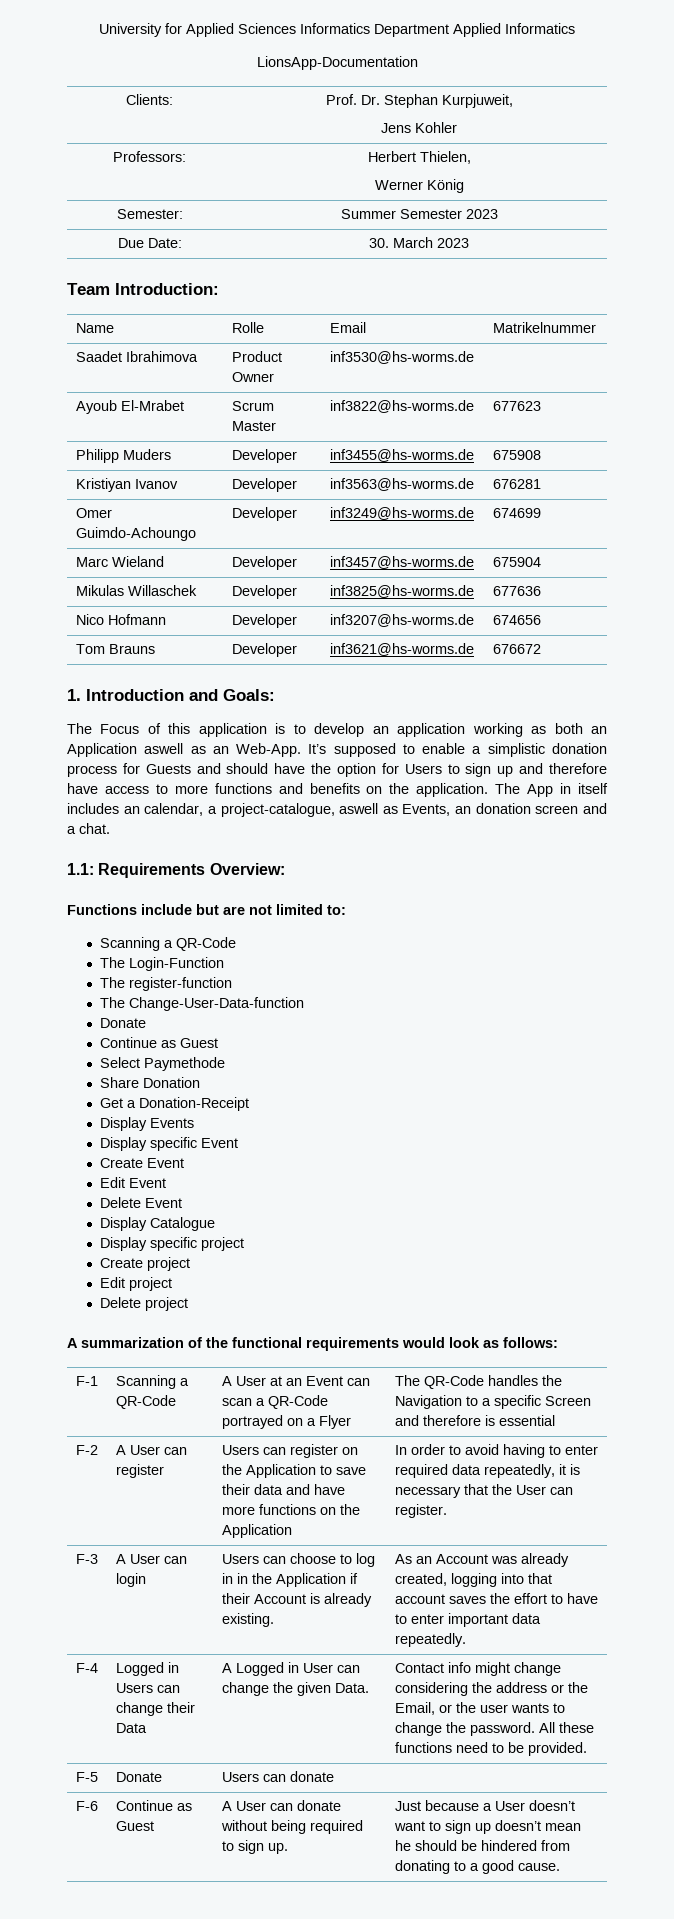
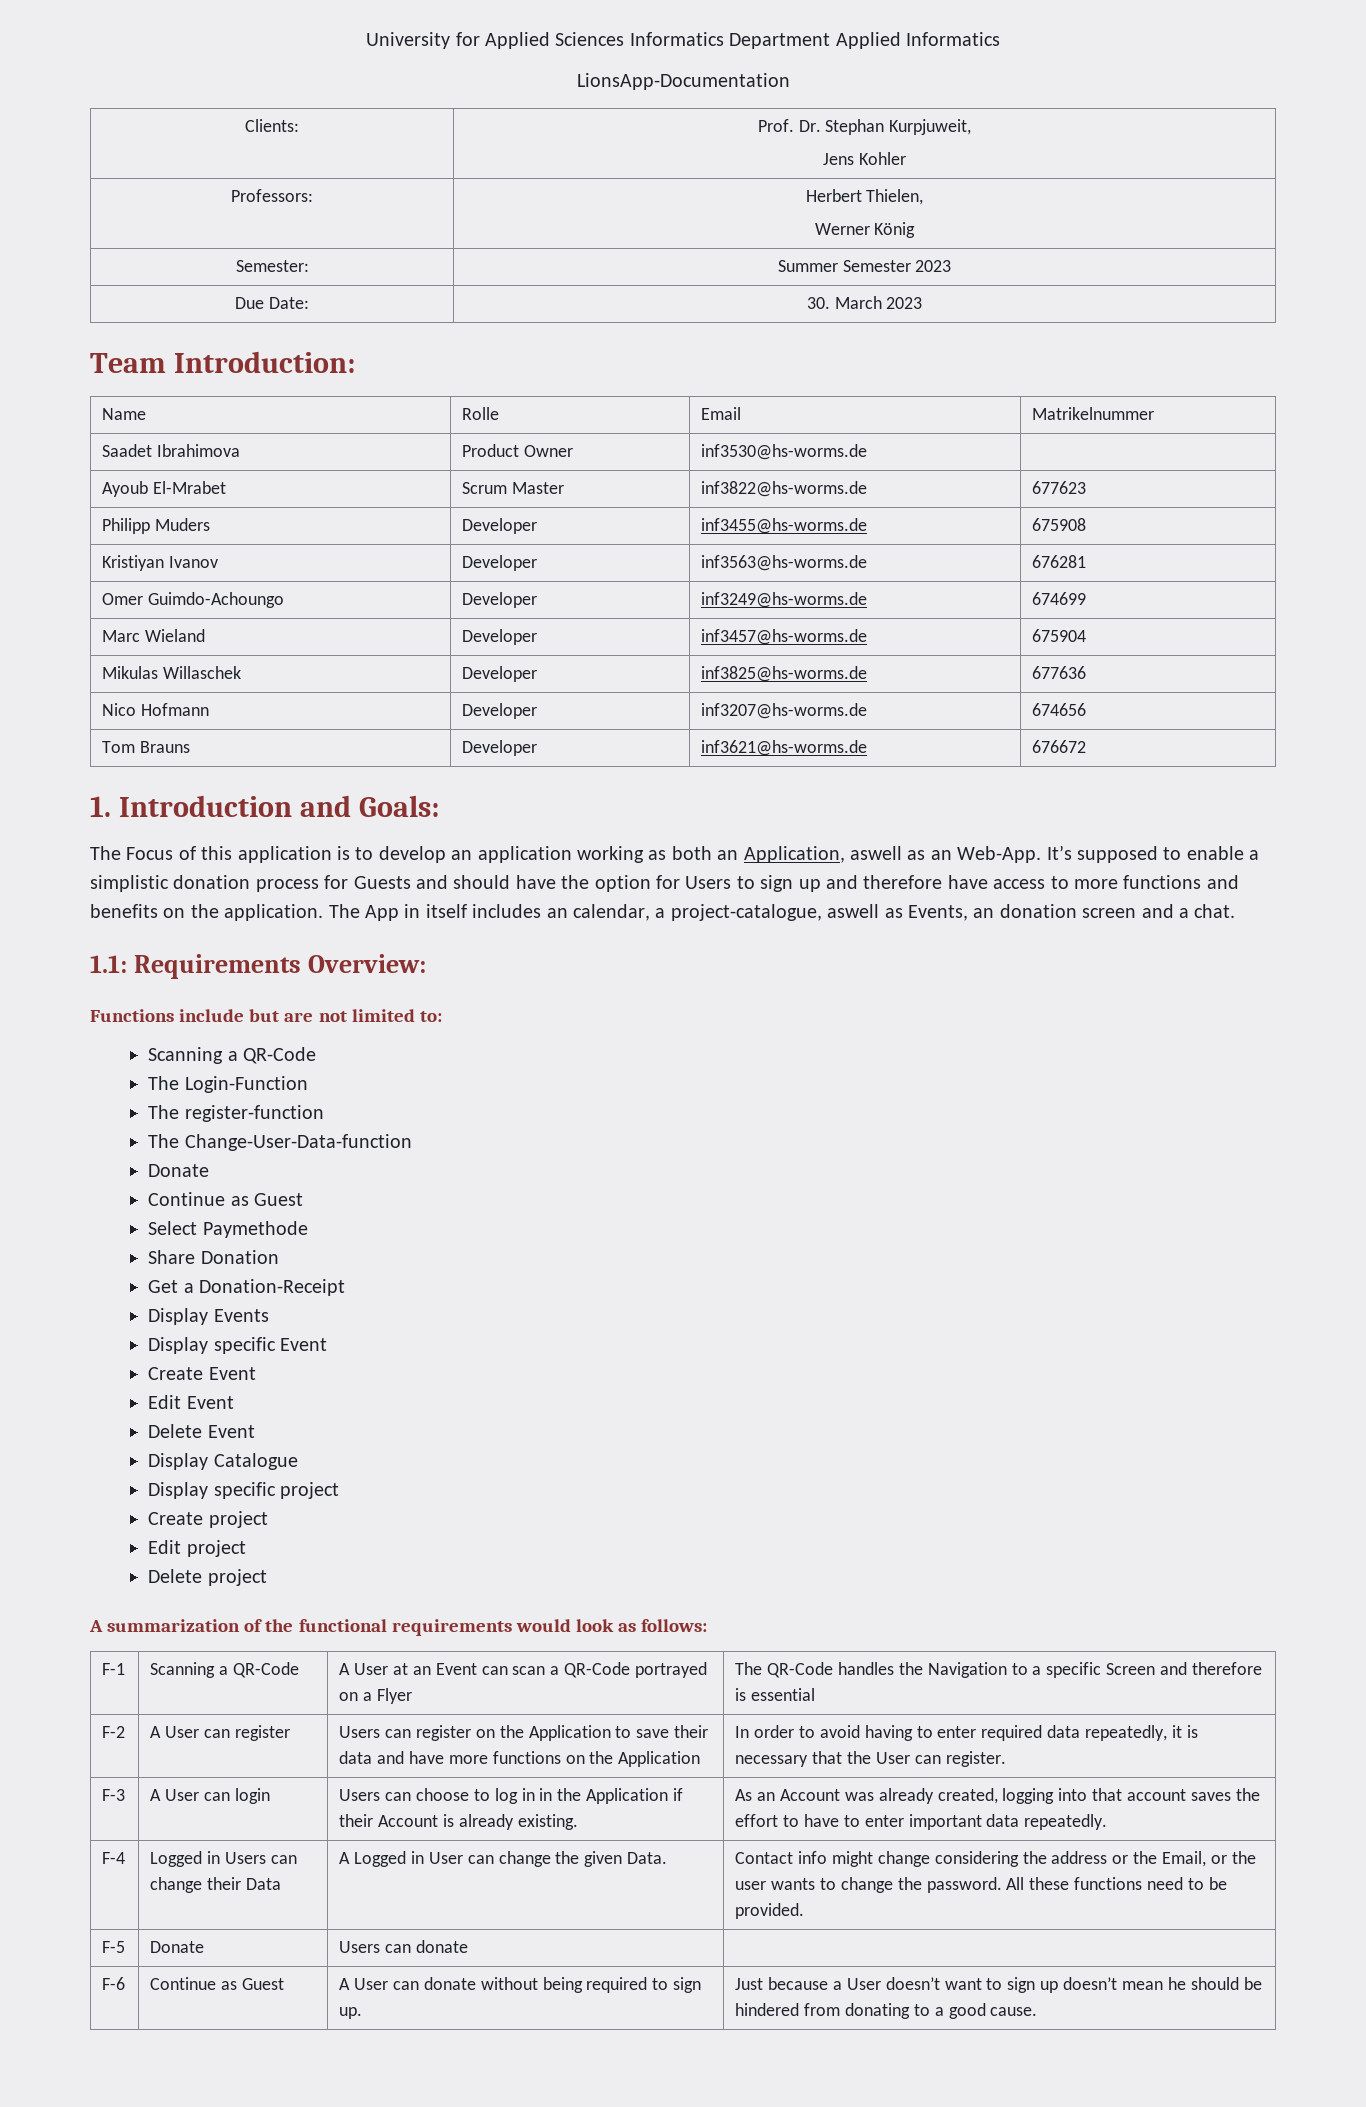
[67,743,137,757] Application -> [743,846,845,863] Application,

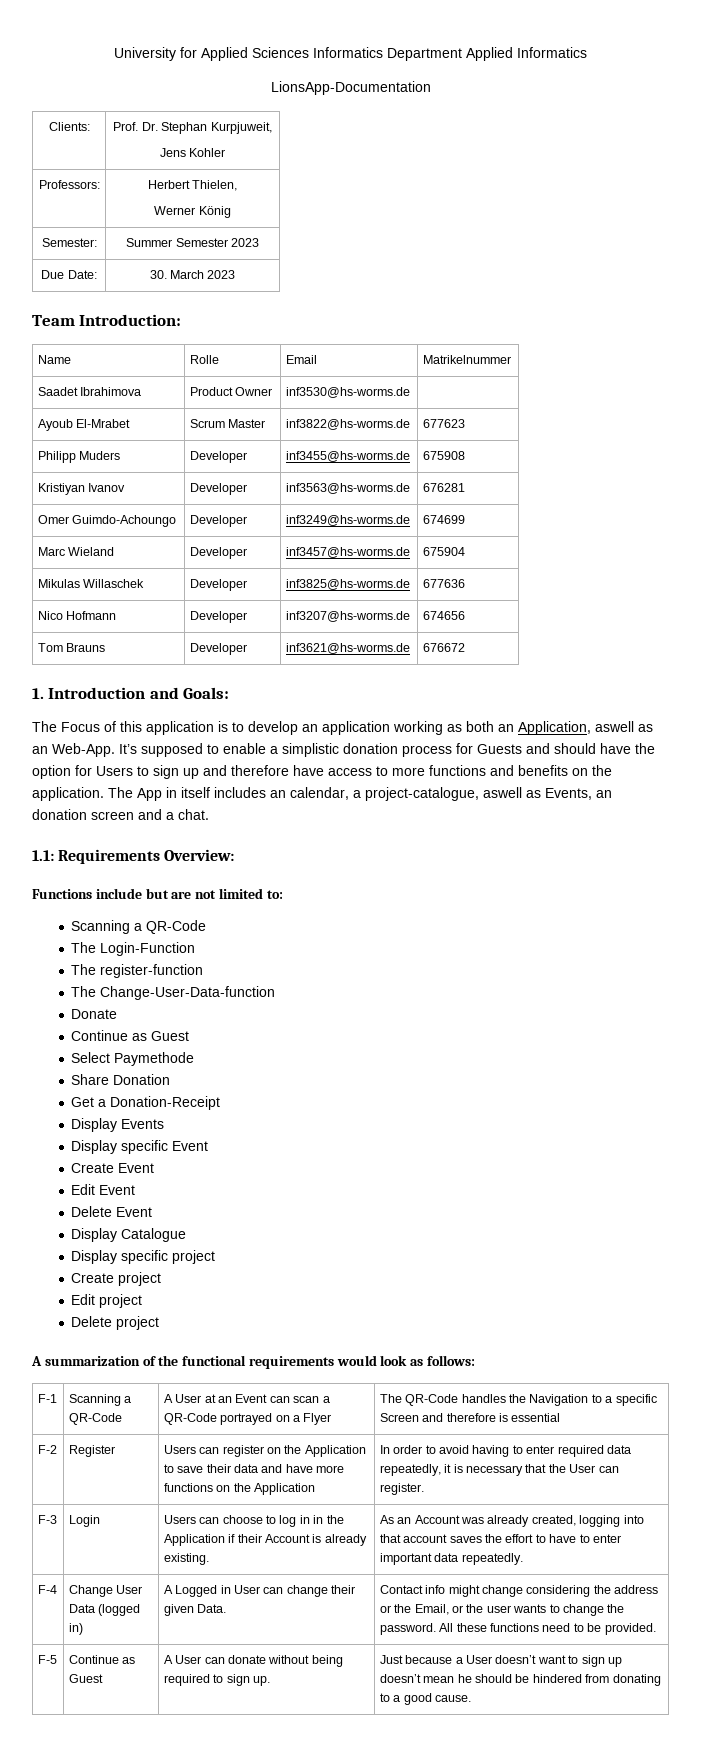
[150,1725,290,1741] A User can register -> [68,1445,115,1457] Register
[150,1788,270,1804] A User can login -> [68,1515,100,1527] Login
[150,1851,297,1867] [150,1877,242,1893] Logged in Users can change their -> [68,1585,143,1597] Change User
(282, 1884) none -> [98,1604,141,1616] [68,1623,83,1635] (logged in)
[555,1851,580,1864] the -> [331,1585,356,1594] their
[150,1941,205,1953] [339,1940,469,1953] [102,1977,126,1990] | Donate | Users can donate | // F-6 -> (57, 1659) none

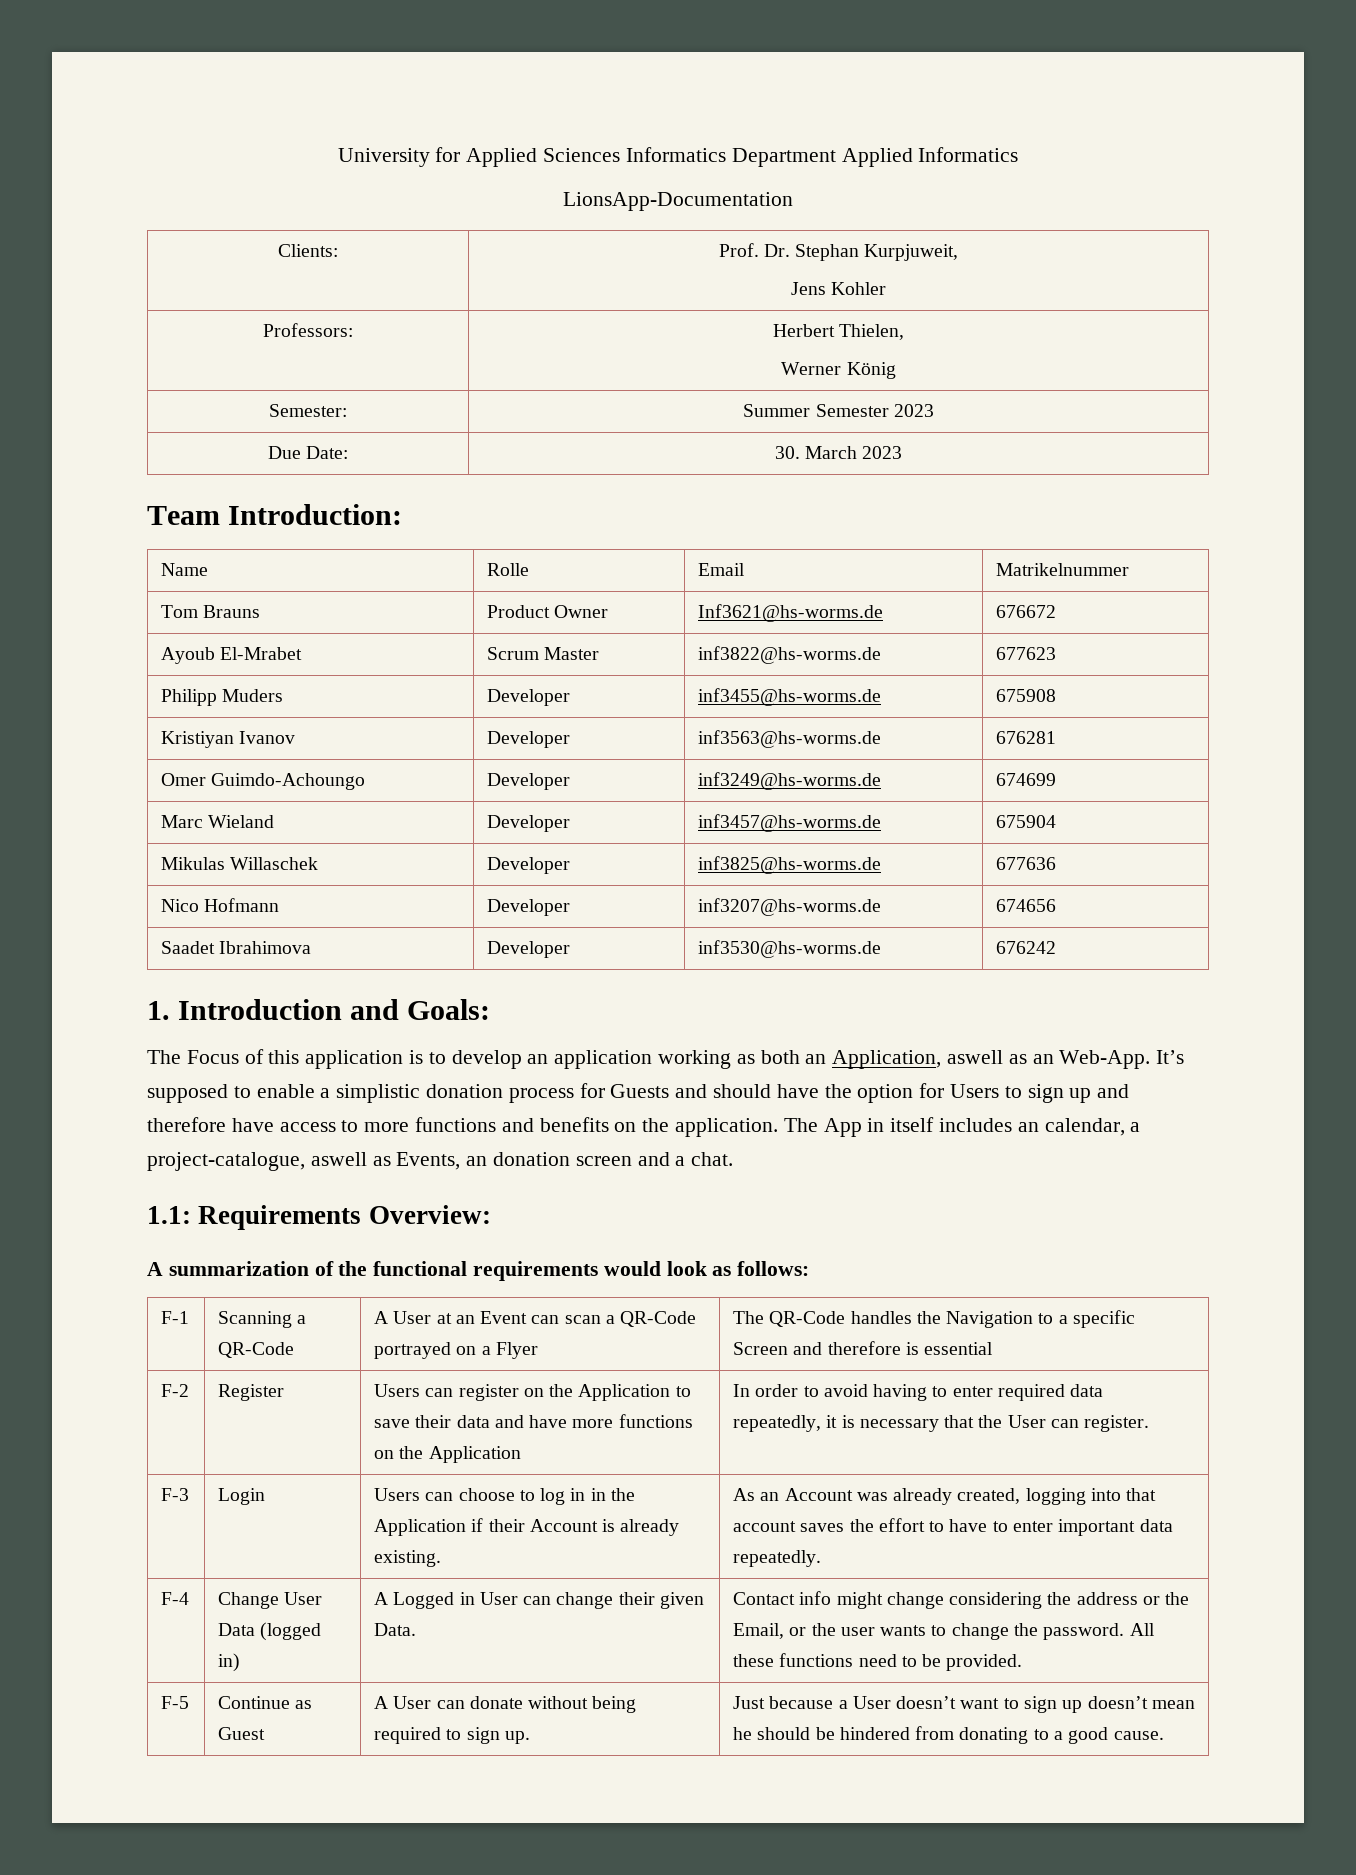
[37,387,142,396] Saadet Ibrahimova -> [161,605,261,618] Tom Brauns
[285,387,410,398] inf3530@hs-worms.de | -> [698,604,884,622] [996,605,1057,618] Inf3621@hs-worms.de | 676672
[37,643,106,652] [189,643,247,655] [285,643,410,654] [422,643,465,652] Tom Brauns | Developer | inf3621@hs-worms.de | 676672 -> [161,941,312,954] [487,941,571,958] [698,940,882,958] [996,941,1057,954] Saadet Ibrahimova | Developer | inf3530@hs-worms.de | 676242
[32,888,283,899] [71,920,207,934] [71,942,196,956] [71,964,204,978] [71,986,276,1000] [71,1009,118,1019] [71,1030,190,1041] [71,1052,195,1066] [71,1074,171,1085] [71,1096,221,1110] [71,1118,165,1132] [71,1140,209,1154] [71,1163,155,1173] [71,1184,136,1195] [71,1206,153,1217] [71,1228,187,1242] [71,1250,216,1264] [71,1272,162,1286] [71,1294,143,1308] [71,1316,160,1330] // Functions include but are not limited to: // Scanning a QR-Code // The Login-Function // The register-function // The Change-User-Data-function // Donate // Continue as Guest // Select Paymethode // Share Donation // Get a Donation-Receipt // Display Events // Display specific Event // Create Event // Edit Event // Delete Event // Display Catalogue // Display specific project // Create project // Edit project // Delete project -> (491, 1214) none

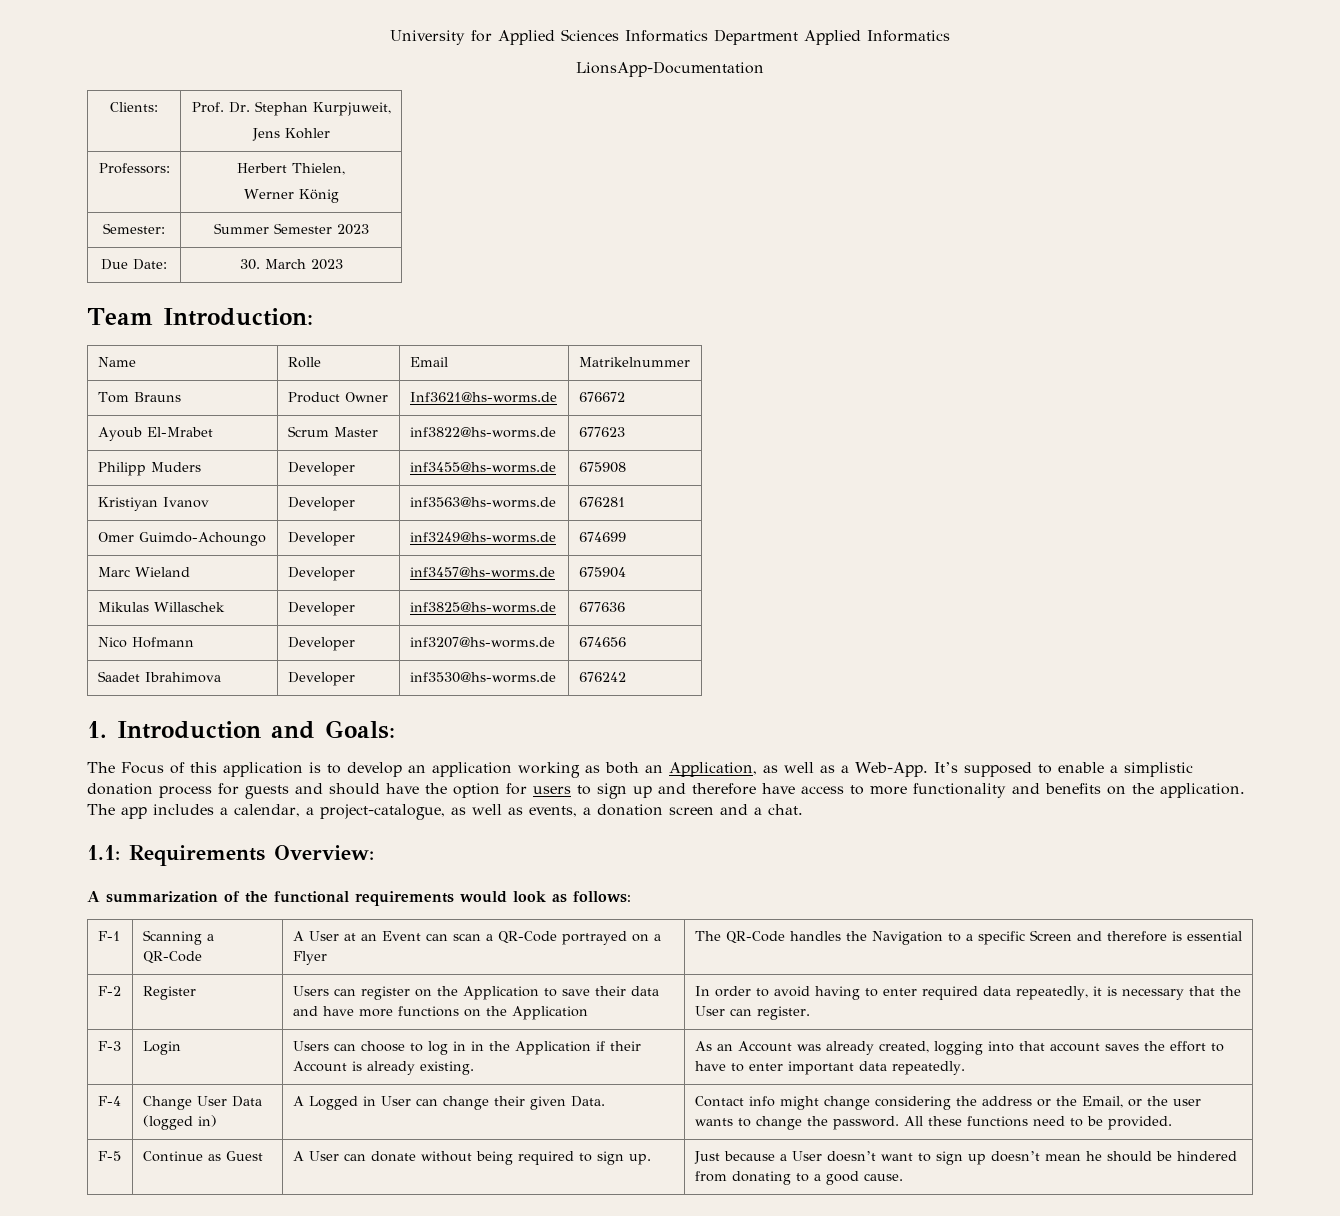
[947,1050,1054,1064] aswell as an -> [763,762,849,773] as well as a
[610,1084,670,1098] Guests -> [245,785,289,799] guests
[950,1084,1000,1098] Users -> [533,786,571,794] users
[415,1117,497,1132] functions -> [913,783,1006,798] functionality
[823,1117,1141,1137] [147,1152,488,1171] App in itself includes an calendar, a project-catalogue, aswell as Events, an -> [121,804,591,820] app includes a calendar, a project-catalogue, as well as events, a

